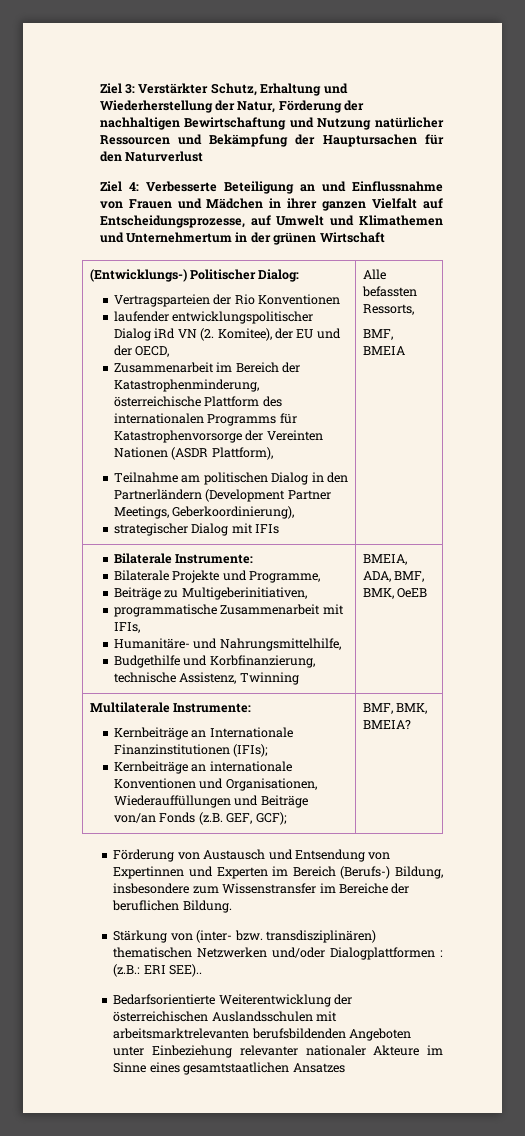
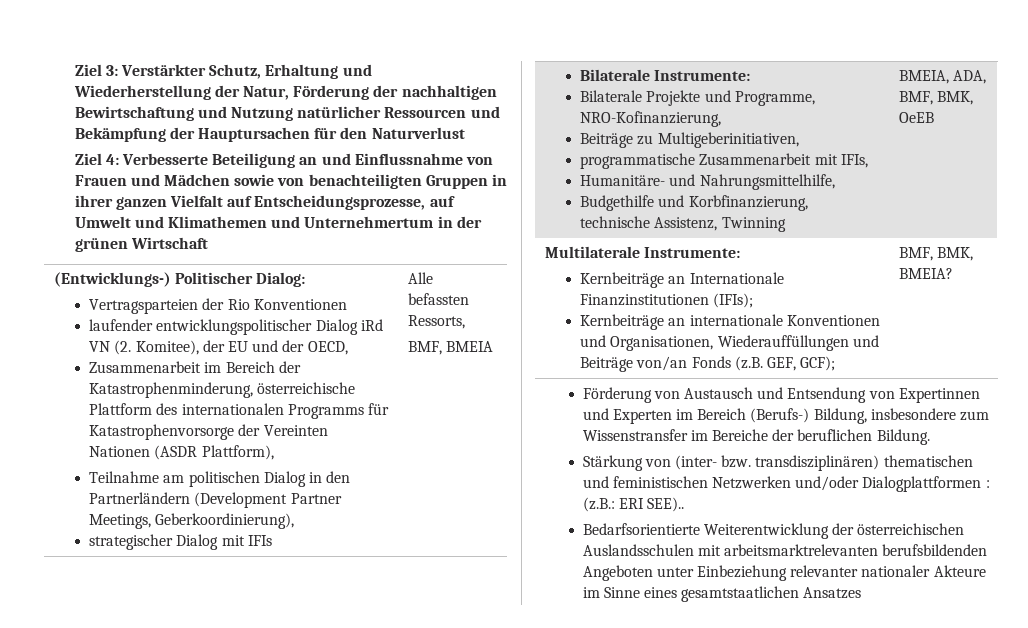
(264, 203) none -> [234,174,488,189] sowie von benachteiligten Gruppen
(321, 577) none -> [580,111,722,127] NRO-Kofinanzierung,
(193, 952) none -> [582,476,708,488] und feministischen

